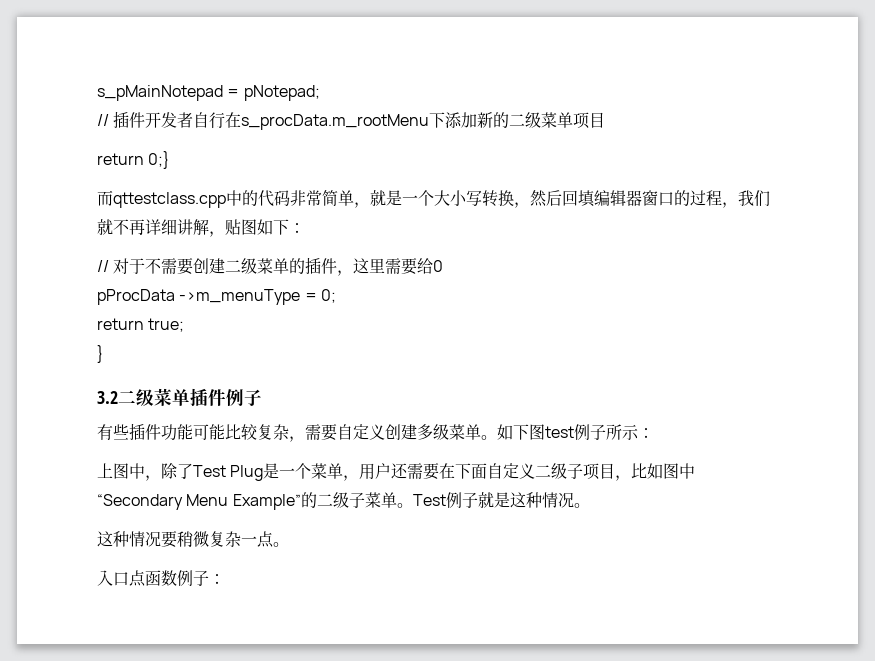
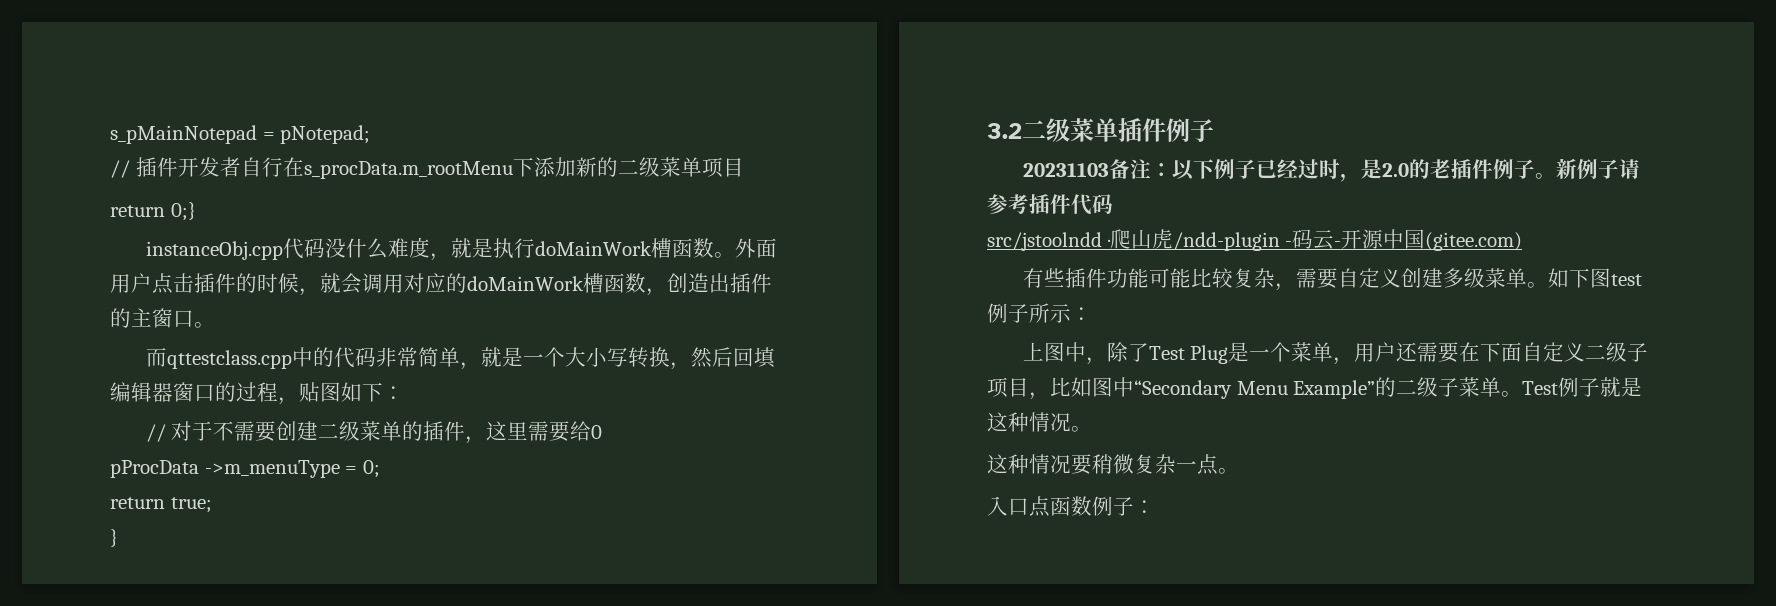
(171, 160) none -> [145,237,777,261] [110,273,772,296] [110,308,215,328] // instanceObj.cpp代码没什么难度，就是执行doMainWork槽函数。外面用户点击插件的时候，就会调用对应的doMainWork槽函数，创造出插件的主窗口。
[738,190,770,207] [97,219,225,237] 我们就不再详细讲解， -> (299, 401) none
(262, 397) none -> [1022,158,1640,182] [987,194,1113,215] [987,229,1523,251] // 20231103备注：以下例子已经过时，是2.0的老插件例子。新例子请参考插件代码 // src/jstoolndd ·爬山虎/ndd-plugin -码云-开源中国(gitee.com)

